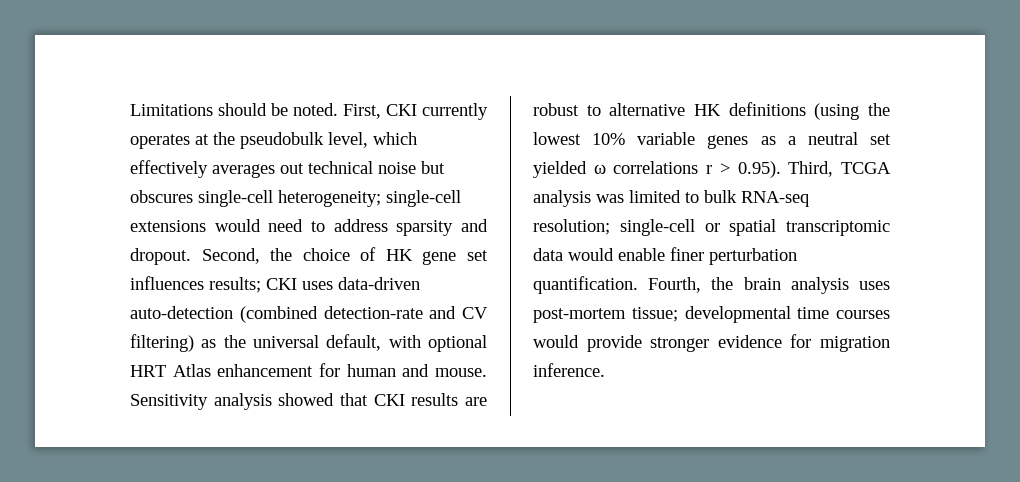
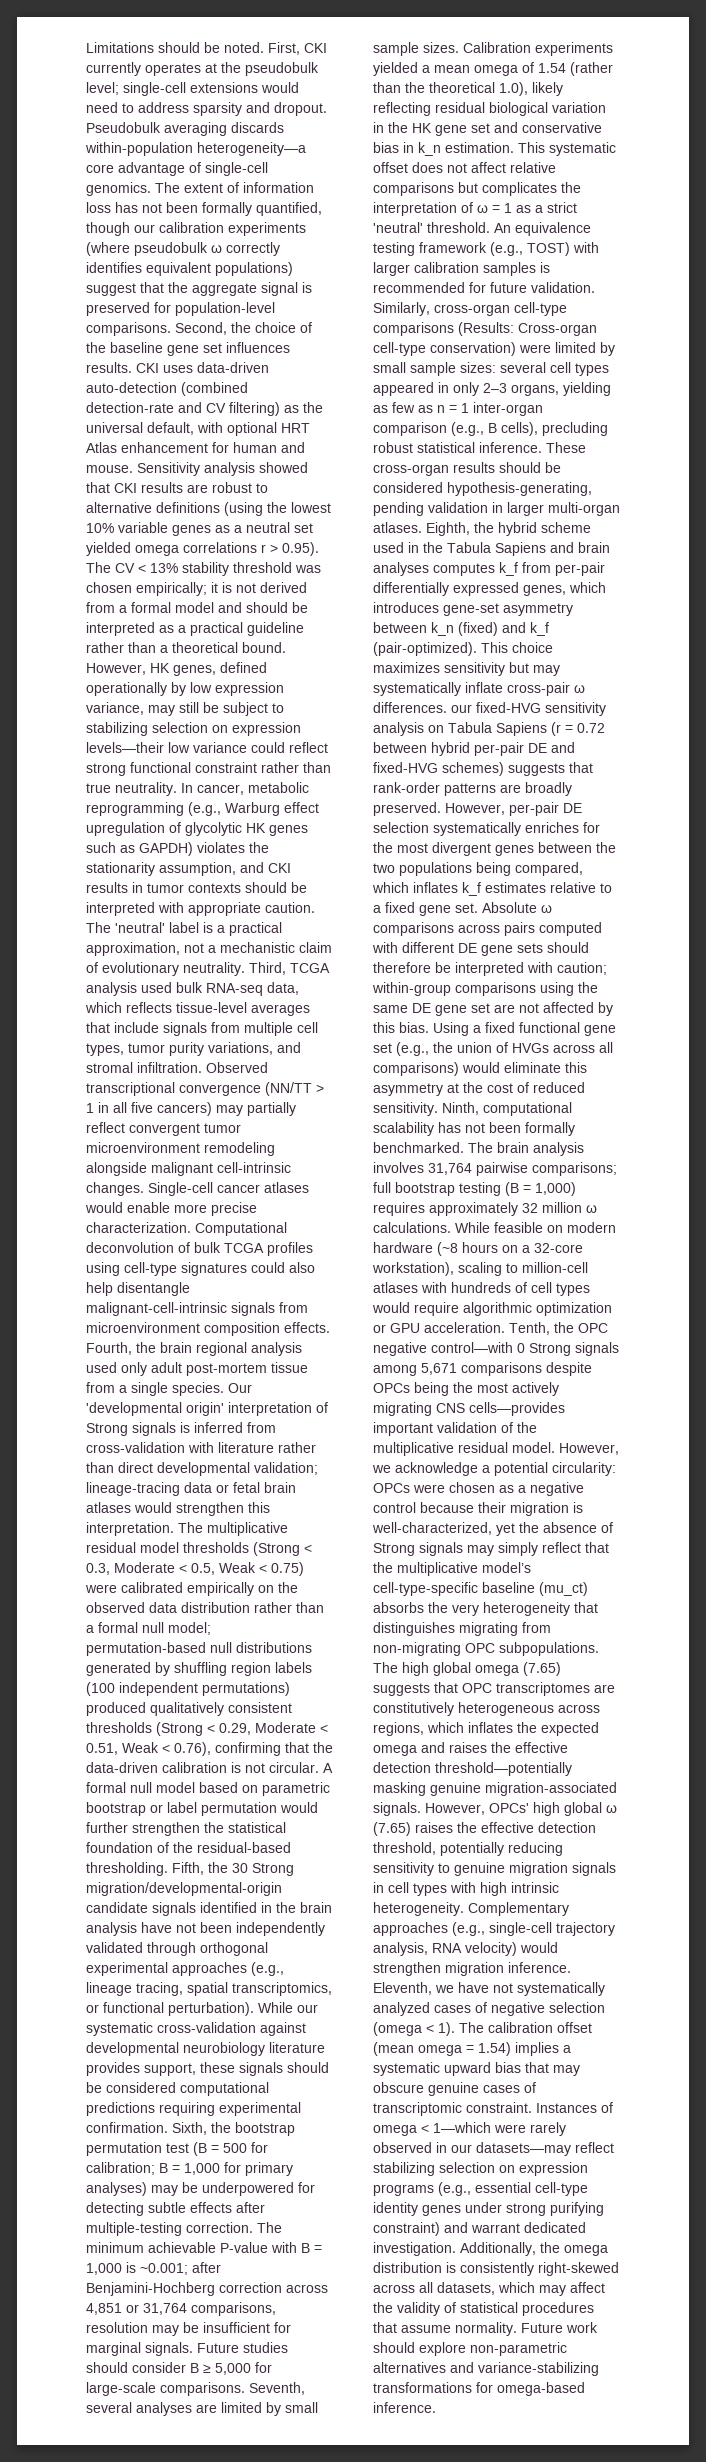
[328,132,417,148] [130,160,445,178] [130,190,381,207] level, which effectively averages out technical noise but obscures single-cell heterogeneity; -> [86,82,119,95] level;
(191, 256) none -> [86,122,284,136] [85,142,306,156] [86,162,268,176] [86,182,314,196] [86,202,322,216] [86,222,306,236] [86,242,280,256] [86,262,293,276] [86,282,312,296] [86,302,275,316] [86,322,171,336] Pseudobulk averaging discards within-population heterogeneity—a core advantage of single-cell genomics. The extent of information loss has not been formally quantified, though our calibration experiments (where pseudobulk ω correctly identifies equivalent populations) suggest that the aggregate signal is preserved for population-level comparisons.
[385,249,413,261] HK -> [86,342,163,353] the baseline
[209,277,261,293] results; -> [86,362,132,373] results.
[694,104,721,116] HK -> (152, 507) none
[593,164,606,174] ω -> [135,545,179,556] omega
[788,161,891,177] [533,190,809,207] [533,219,890,236] [533,247,797,265] [533,276,890,294] [533,306,890,323] [533,334,890,352] Third, TCGA analysis was limited to bulk RNA-seq resolution; single-cell or spatial transcriptomic data would enable finer perturbation quantification. Fourth, the brain analysis uses post-mortem tissue; developmental time courses would provide stronger evidence for migration -> [86,562,321,576] [86,582,307,596] [86,602,308,613] [86,622,304,636] [86,642,286,653] [86,662,267,676] [86,682,284,696] [86,702,284,716] [86,722,301,736] [86,742,328,753] [86,762,331,776] [86,782,309,796] [86,802,319,816] [86,822,308,836] [86,842,269,856] [86,862,291,876] [86,882,307,893] [86,902,315,916] [86,922,282,936] [86,942,332,956] [86,962,330,976] [86,982,299,996] [85,1002,310,1016] [86,1022,318,1036] [86,1042,301,1056] [86,1062,268,1073] [86,1082,324,1096] [86,1102,296,1116] [86,1122,241,1136] [86,1142,275,1156] [86,1162,291,1176] [86,1182,309,1196] [85,1202,257,1216] [86,1222,287,1236] [86,1242,313,1256] [86,1262,315,1276] [86,1282,190,1296] [86,1302,308,1316] [86,1322,330,1336] [86,1342,302,1356] [86,1362,308,1376] [86,1382,252,1396] [86,1402,328,1416] [86,1422,276,1436] [86,1442,316,1453] [86,1462,318,1476] [86,1482,296,1496] [86,1502,270,1516] [86,1522,288,1536] [86,1542,312,1556] [86,1562,304,1576] [85,1582,298,1596] [86,1602,324,1613] [86,1622,211,1635] [86,1642,312,1656] [86,1662,312,1676] [86,1682,290,1696] [86,1702,292,1716] [86,1722,328,1736] [86,1742,333,1756] [86,1762,333,1773] [86,1782,330,1796] [86,1802,318,1816] [86,1822,286,1836] [86,1842,291,1853] [86,1862,294,1876] [86,1882,282,1896] [86,1902,332,1916] [86,1922,325,1936] [86,1942,268,1956] [86,1962,284,1976] [86,1982,332,1996] [86,2002,318,2016] [86,2022,306,2036] [86,2042,325,2056] [86,2062,329,2076] [86,2082,269,2096] [86,2102,301,2116] [86,2122,295,2136] [86,2142,268,2156] [86,2162,293,2176] [86,2182,315,2196] [86,2202,265,2216] [86,2222,282,2236] [86,2242,322,2253] [86,2262,221,2275] [86,2282,328,2296] [86,2302,276,2316] [86,2322,291,2336] [86,2342,288,2356] [86,2362,272,2375] [86,2382,305,2396] [86,2402,318,2416] [373,42,613,56] [373,62,613,76] [373,82,563,96] [373,102,606,116] [373,122,602,136] [373,142,616,156] [373,162,556,173] [373,182,581,196] [373,202,577,216] [373,222,591,236] [373,242,599,256] [373,262,550,276] [373,282,595,293] [373,302,567,316] [373,322,597,336] [373,342,615,356] [373,362,609,376] [373,382,611,396] [373,402,543,416] [373,422,608,436] [373,442,586,453] [373,462,561,476] [373,482,592,496] [373,502,620,516] [373,522,591,536] [373,542,610,556] [373,562,605,576] [373,582,606,596] [373,602,573,616] [373,622,549,636] [373,642,553,656] [373,662,560,676] [373,682,585,696] [373,702,606,716] [373,722,605,736] [373,742,575,756] [373,762,593,776] [373,782,572,796] [373,802,582,816] [373,822,600,836] [373,842,616,856] [373,862,583,876] [372,882,612,896] [373,902,552,916] [373,922,602,936] [372,942,589,956] [373,962,607,976] [372,982,598,996] [373,1002,613,1016] [373,1022,616,1036] [373,1042,613,1056] [373,1062,587,1076] [373,1082,585,1096] [373,1102,572,1116] [373,1122,575,1136] [373,1142,584,1156] [373,1162,617,1176] [373,1182,576,1196] [373,1202,597,1216] [373,1222,616,1233] [373,1242,583,1256] [372,1262,588,1276] [373,1282,590,1296] [372,1302,612,1316] [373,1322,608,1335] [373,1342,619,1356] [373,1362,592,1376] [373,1382,559,1396] [373,1402,565,1416] [373,1422,537,1436] [373,1442,619,1456] [372,1462,616,1476] [373,1482,584,1496] [373,1502,583,1516] [372,1522,613,1536] [373,1542,609,1556] [373,1562,531,1576] [373,1582,588,1596] [373,1602,598,1616] [373,1622,551,1636] [373,1642,599,1656] [373,1662,561,1676] [373,1682,615,1696] [373,1702,600,1716] [373,1722,599,1736] [373,1742,568,1756] [373,1762,572,1776] [373,1782,617,1796] [373,1802,617,1816] [373,1822,596,1836] [373,1842,563,1856] [373,1862,616,1876] [373,1882,559,1896] [373,1902,569,1916] [373,1922,615,1936] [373,1942,558,1956] [373,1962,571,1976] [373,1982,605,1996] [373,2002,605,2016] [373,2022,592,2036] [373,2042,571,2056] [373,2062,580,2076] [373,2082,536,2096] [373,2102,613,2116] [373,2122,566,2136] [373,2142,614,2156] [373,2162,588,2176] [373,2182,588,2196] [373,2202,604,2216] [373,2222,586,2236] [373,2242,608,2256] [373,2262,619,2276] [373,2282,605,2296] [373,2302,594,2316] [373,2322,598,2336] [373,2342,567,2356] [373,2362,599,2376] [373,2382,585,2396] The CV < 13% stability threshold was chosen empirically; it is not derived from a formal model and should be interpreted as a practical guideline rather than a theoretical bound. However, HK genes, defined operationally by low expression variance, may still be subject to stabilizing selection on expression levels—their low variance could reflect strong functional constraint rather than true neutrality. In cancer, metabolic reprogramming (e.g., Warburg effect upregulation of glycolytic HK genes such as GAPDH) violates the stationarity assumption, and CKI results in tumor contexts should be interpreted with appropriate caution. The 'neutral' label is a practical approximation, not a mechanistic claim of evolutionary neutrality. Third, TCGA analysis used bulk RNA-seq data, which reflects tissue-level averages that include signals from multiple cell types, tumor purity variations, and stromal infiltration. Observed transcriptional convergence (NN/TT > 1 in all five cancers) may partially reflect convergent tumor microenvironment remodeling alongside malignant cell-intrinsic changes. Single-cell cancer atlases would enable more precise characterization. Computational deconvolution of bulk TCGA profiles using cell-type signatures could also help disentangle malignant-cell-intrinsic signals from microenvironment composition effects. Fourth, the brain regional analysis used only adult post-mortem tissue from a single species. Our 'developmental origin' interpretation of Strong signals is inferred from cross-validation with literature rather than direct developmental validation; lineage-tracing data or fetal brain atlases would strengthen this interpretation. The multiplicative residual model thresholds (Strong < 0.3, Moderate < 0.5, Weak < 0.75) were calibrated empirically on the observed data distribution rather than a formal null model; permutation-based null distributions generated by shuffling region labels (100 independent permutations) produced qualitatively consistent thresholds (Strong < 0.29, Moderate < 0.51, Weak < 0.76), confirming that the data-driven calibration is not circular. A formal null model based on parametric bootstrap or label permutation would further strengthen the statistical foundation of the residual-based thresholding. Fifth, the 30 Strong migration/developmental-origin candidate signals identified in the brain analysis have not been independently validated through orthogonal experimental approaches (e.g., lineage tracing, spatial transcriptomics, or functional perturbation). While our systematic cross-validation against developmental neurobiology literature provides support, these signals should be considered computational predictions requiring experimental confirmation. Sixth, the bootstrap permutation test (B = 500 for calibration; B = 1,000 for primary analyses) may be underpowered for detecting subtle effects after multiple-testing correction. The minimum achievable P-value with B = 1,000 is ~0.001; after Benjamini-Hochberg correction across 4,851 or 31,764 comparisons, resolution may be insufficient for marginal signals. Future studies should consider B ≥ 5,000 for large-scale comparisons. Seventh, several analyses are limited by small sample sizes. Calibration experiments yielded a mean omega of 1.54 (rather than the theoretical 1.0), likely reflecting residual biological variation in the HK gene set and conservative bias in k_n estimation. This systematic offset does not affect relative comparisons but complicates the interpretation of ω = 1 as a strict 'neutral' threshold. An equivalence testing framework (e.g., TOST) with larger calibration samples is recommended for future validation. Similarly, cross-organ cell-type comparisons (Results: Cross-organ cell-type conservation) were limited by small sample sizes: several cell types appeared in only 2–3 organs, yielding as few as n = 1 inter-organ comparison (e.g., B cells), precluding robust statistical inference. These cross-organ results should be considered hypothesis-generating, pending validation in larger multi-organ atlases. Eighth, the hybrid scheme used in the Tabula Sapiens and brain analyses computes k_f from per-pair differentially expressed genes, which introduces gene-set asymmetry between k_n (fixed) and k_f (pair-optimized). This choice maximizes sensitivity but may systematically inflate cross-pair ω differences. our fixed-HVG sensitivity analysis on Tabula Sapiens (r = 0.72 between hybrid per-pair DE and fixed-HVG schemes) suggests that rank-order patterns are broadly preserved. However, per-pair DE selection systematically enriches for the most divergent genes between the two populations being compared, which inflates k_f estimates relative to a fixed gene set. Absolute ω comparisons across pairs computed with different DE gene sets should therefore be interpreted with caution; within-group comparisons using the same DE gene set are not affected by this bias. Using a fixed functional gene set (e.g., the union of HVGs across all comparisons) would eliminate this asymmetry at the cost of reduced sensitivity. Ninth, computational scalability has not been formally benchmarked. The brain analysis involves 31,764 pairwise comparisons; full bootstrap testing (B = 1,000) requires approximately 32 million ω calculations. While feasible on modern hardware (~8 hours on a 32-core workstation), scaling to million-cell atlases with hundreds of cell types would require algorithmic optimization or GPU acceleration. Tenth, the OPC negative control—with 0 Strong signals among 5,671 comparisons despite OPCs being the most actively migrating CNS cells—provides important validation of the multiplicative residual model. However, we acknowledge a potential circularity: OPCs were chosen as a negative control because their migration is well-characterized, yet the absence of Strong signals may simply reflect that the multiplicative model’s cell-type-specific baseline (mu_ct) absorbs the very heterogeneity that distinguishes migrating from non-migrating OPC subpopulations. The high global omega (7.65) suggests that OPC transcriptomes are constitutively heterogeneous across regions, which inflates the expected omega and raises the effective detection threshold—potentially masking genuine migration-associated signals. However, OPCs' high global ω (7.65) raises the effective detection threshold, potentially reducing sensitivity to genuine migration signals in cell types with high intrinsic heterogeneity. Complementary approaches (e.g., single-cell trajectory analysis, RNA velocity) would strengthen migration inference. Eleventh, we have not systematically analyzed cases of negative selection (omega < 1). The calibration offset (mean omega = 1.54) implies a systematic upward bias that may obscure genuine cases of transcriptomic constraint. Instances of omega < 1—which were rarely observed in our datasets—may reflect stabilizing selection on expression programs (e.g., essential cell-type identity genes under strong purifying constraint) and warrant dedicated investigation. Additionally, the omega distribution is consistently right-skewed across all datasets, which may affect the validity of statistical procedures that assume normality. Future work should explore non-parametric alternatives and variance-stabilizing transformations for omega-based

